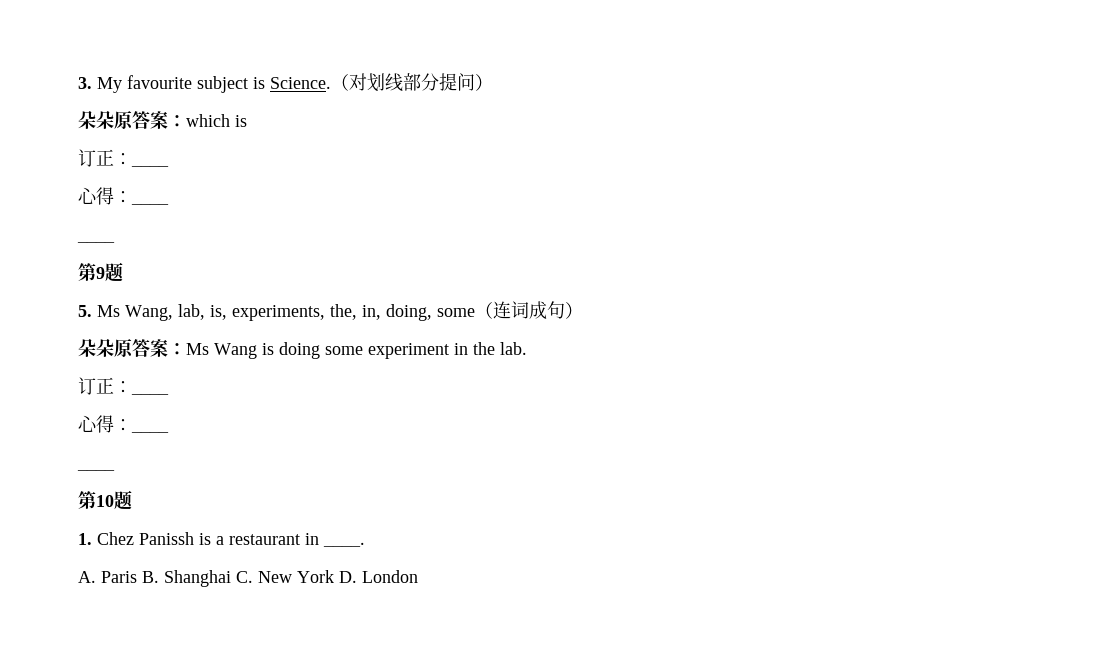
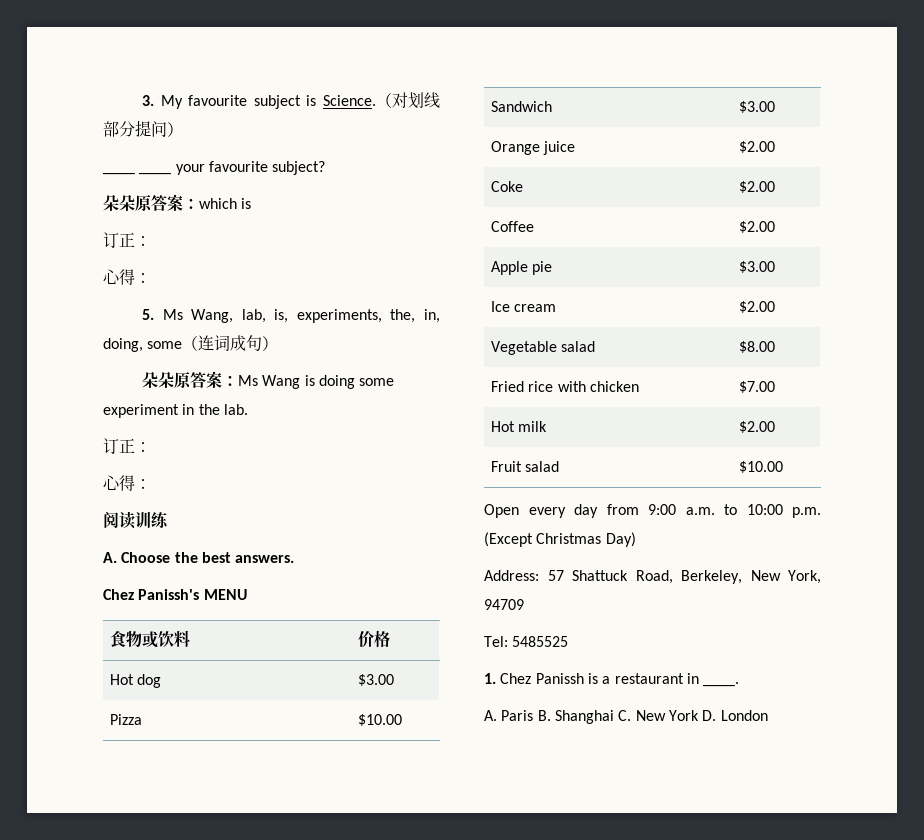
(493, 82) none -> [103,161,326,175] // ____ ____ your favourite subject?
[131,165,169,167] [78,187,132,205] [131,203,169,205] [77,241,115,243] [78,262,123,282] ____ // 心得：____ // ____ // 第9题 -> [103,269,151,285] // 心得：
[131,393,169,395] [78,415,132,433] [131,431,169,433] [77,469,115,471] [78,490,132,510] ____ // 心得：____ // ____ // 第10题 -> [103,475,151,491] [103,511,169,529] [103,552,295,563] [103,589,247,600] [110,630,191,648] [358,630,391,648] [110,674,162,688] [358,674,395,686] [110,714,143,725] [358,714,403,726] [491,101,553,112] [739,101,776,113] [491,141,576,155] [739,141,776,153] [491,181,524,192] [739,181,776,193] [491,221,535,232] [739,221,776,233] [491,261,553,275] [739,261,776,273] [491,301,557,312] [739,301,776,313] [491,341,596,355] [739,341,776,353] [491,381,640,392] [739,381,776,393] [491,421,548,432] [739,421,776,433] [491,461,560,472] [739,461,784,473] [484,504,821,518] [484,532,636,547] [484,570,821,584] [484,599,524,610] [484,636,569,647] // 心得： // 阅读训练 // A. Choose the best answers. // Chez Panissh's MENU // 食物或饮料 | 价格 // Hot dog | $3.00 // Pizza | $10.00 // Sandwich | $3.00 // Orange juice | $2.00 // Coke | $2.00 // Coffee | $2.00 // Apple pie | $3.00 // Ice cream | $2.00 // Vegetable salad | $8.00 // Fried rice with chicken | $7.00 // Hot milk | $2.00 // Fruit salad | $10.00 // Open every day from 9:00 a.m. to 10:00 p.m. (Except Christmas Day) // Address: 57 Shattuck Road, Berkeley, New York, 94709 // Tel: 5485525

